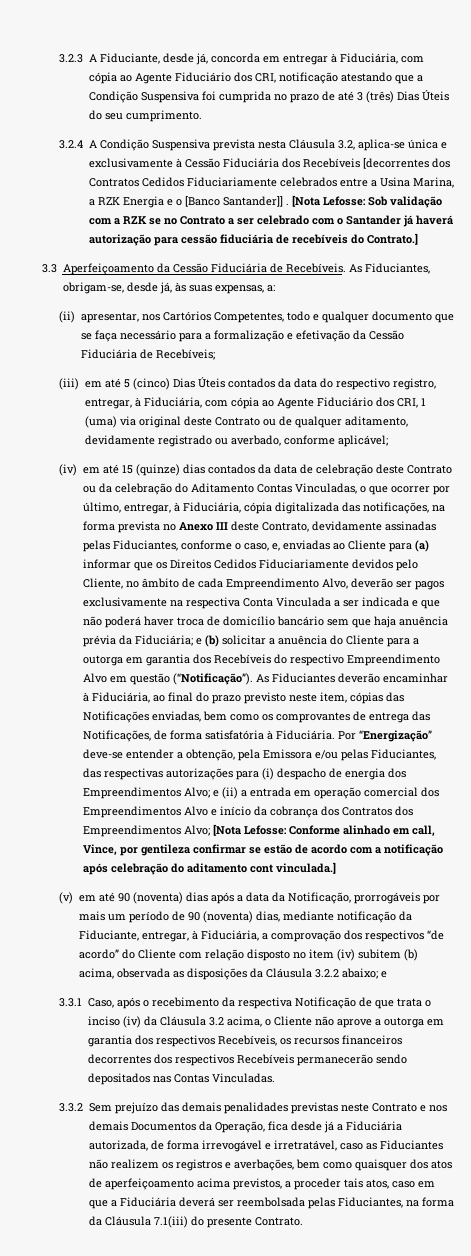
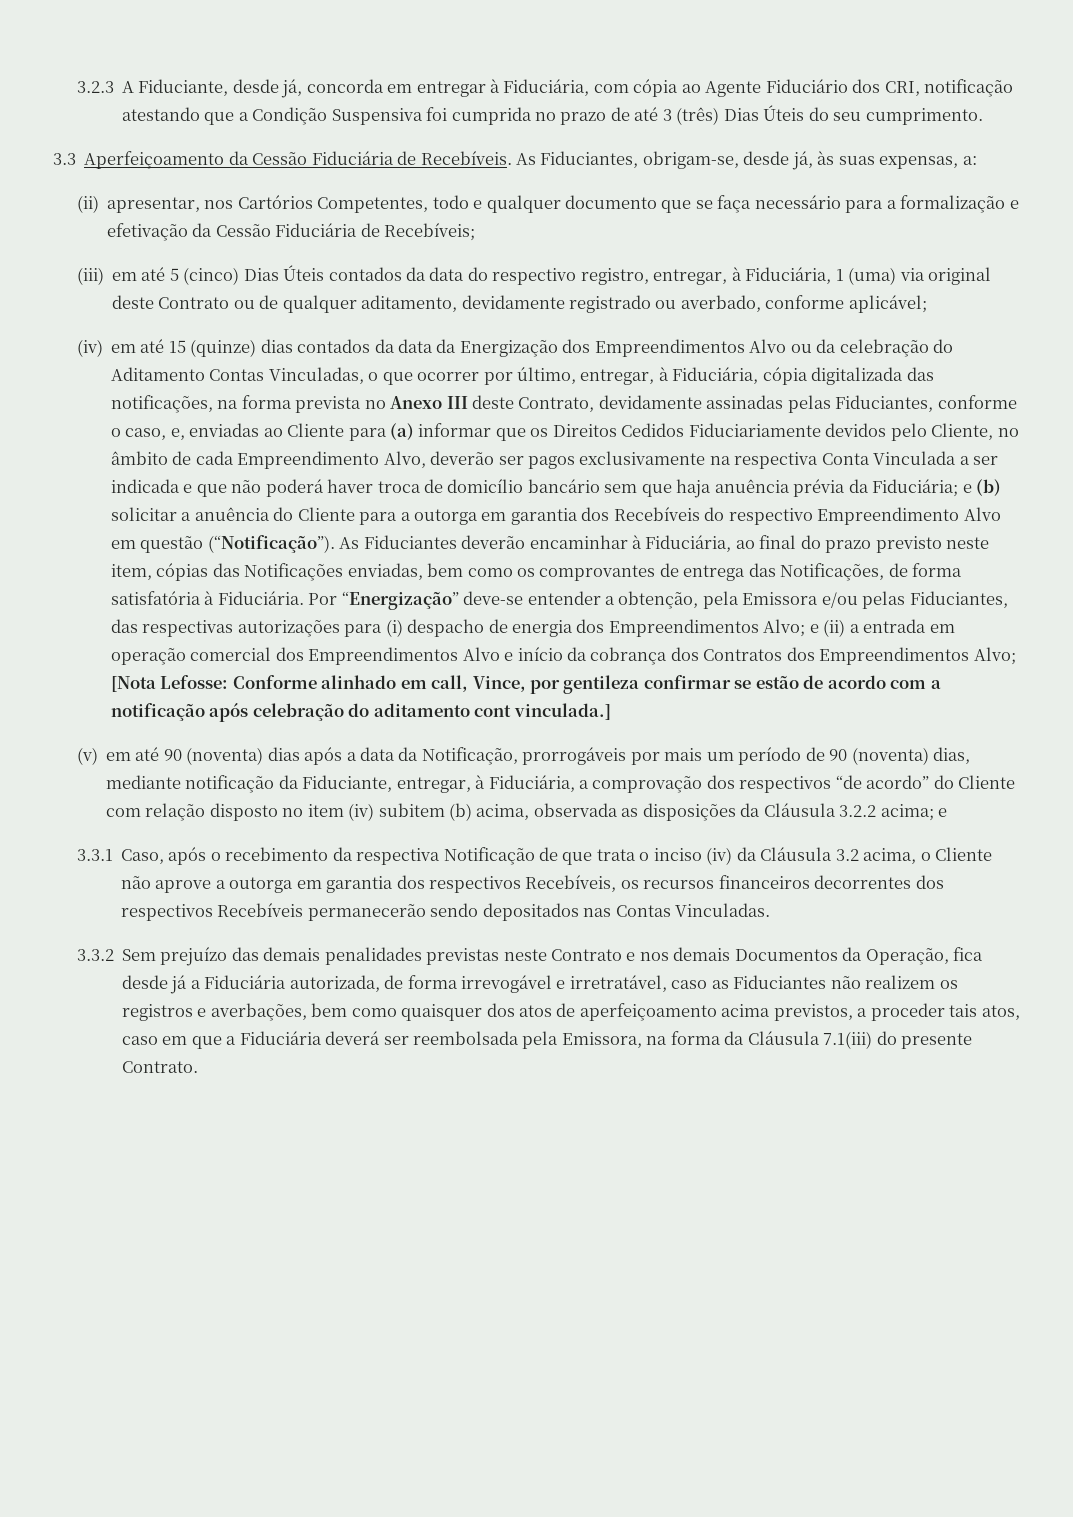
[59,139,447,151] [88,158,450,169] [88,177,454,188] [88,195,442,208] [88,215,453,227] [88,233,418,246] // 3.2.4 A Condição Suspensiva prevista nesta Cláusula 3.2, aplica-se única e exclusivamente à Cessão Fiduciária dos Recebíveis [decorrentes dos Contratos Cedidos Fiduciariamente celebrados entre a Usina Marina, a RZK Energia e o [Banco Santander]] . [Nota Lefosse: Sob validação com a RZK se no Contrato a ser celebrado com o Santander já haverá autorização para cessão fiduciária de recebíveis do Contrato.] -> (983, 116) none
[204,397,418,409] com cópia ao Agente Fiduciário dos CRI, -> (832, 275) none
[299,464,452,476] de celebração deste Contrato -> [436,339,787,357] da Energização dos Empreendimentos Alvo
[341,968,378,979] abaixo; -> [880,804,934,821] acima;
[307,1197,403,1209] pelas Fiduciantes, -> [522,1031,642,1049] pela Emissora,

